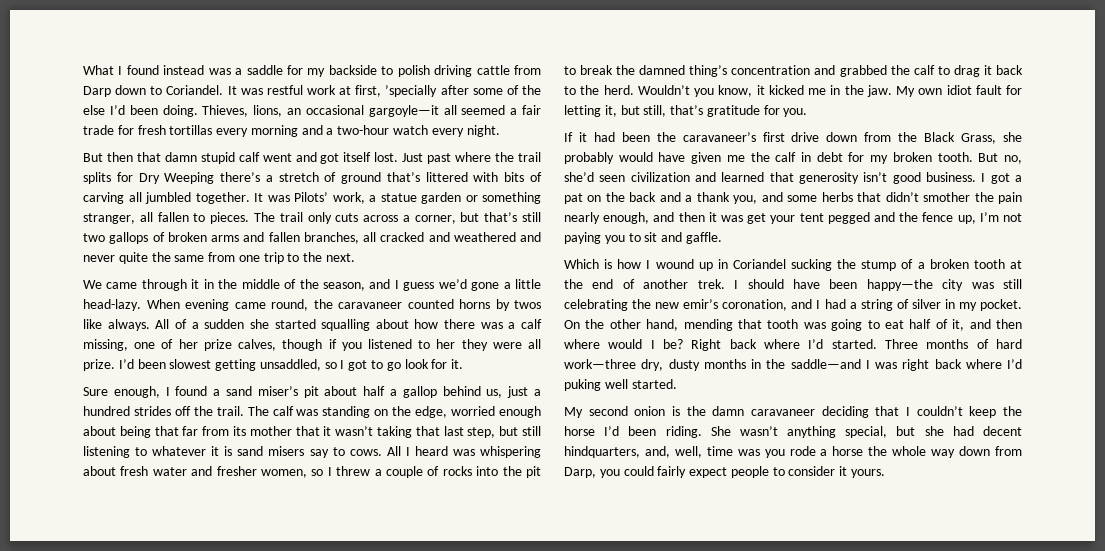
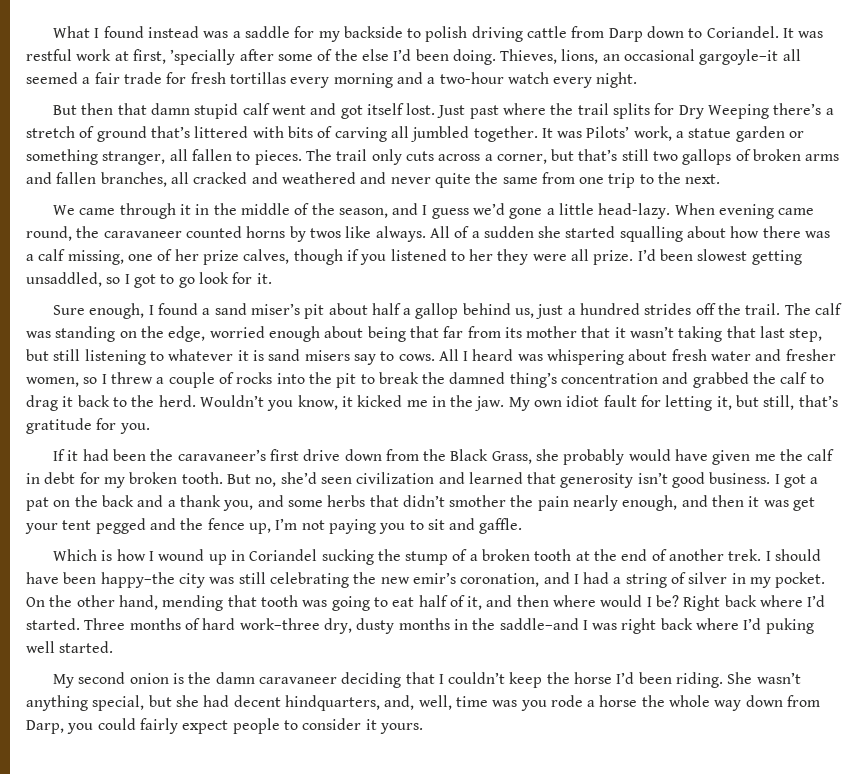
[368,105,439,117] gargoyle—it -> [699,49,779,65] gargoyle–it
[866,279,933,291] happy—the -> [100,572,175,588] happy–the
[564,359,636,369] work—three -> [239,618,320,630] work–three
[790,359,861,369] saddle—and -> [499,618,579,630] saddle–and

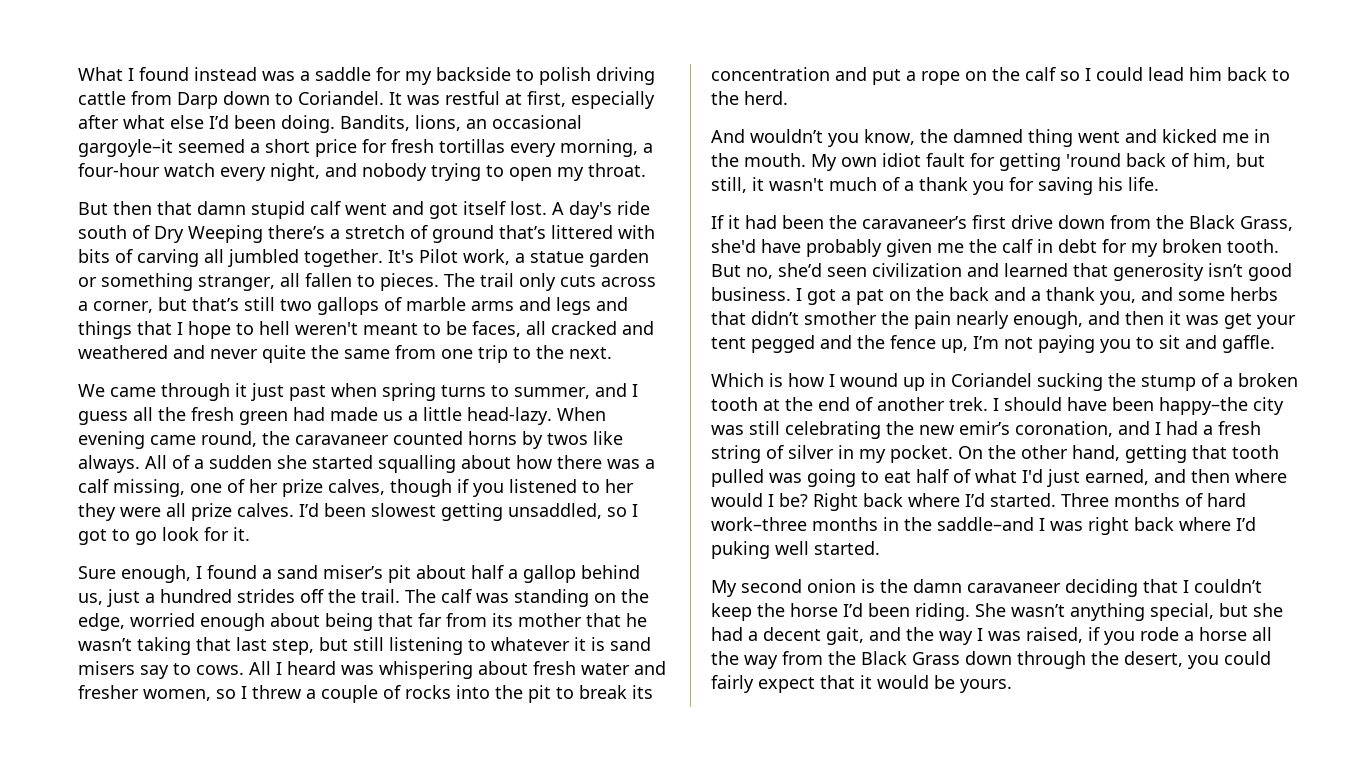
[76,49,112,61] work -> (500, 98) none
[170,49,358,65] ’specially after some of the -> [571,91,655,109] [78,115,165,129] especially after what
[500,49,558,64] Thieves, -> [340,115,410,131] Bandits,
[782,49,801,61] all -> (173, 148) none
[94,72,162,84] fair trade -> [265,139,357,157] short price
[333,72,638,88] morning and a two-hour watch every night. -> [560,139,653,157] [78,163,646,181] morning, a four-hour watch every night, and nobody trying to open my throat.
[437,103,675,119] Just past where the trail splits for -> [552,201,650,219] [78,225,150,239] A day's ride south of
[541,126,630,138] It was Pilots’ -> [388,249,458,263] It's Pilot
[753,149,802,161] broken -> [406,297,466,311] marble
[56,172,167,187] fallen branches, -> [556,297,628,315] [78,321,521,339] legs and things that I hope to hell weren't meant to be faces,
[195,203,543,219] in the middle of the season, and I guess we’d gone -> [251,383,638,401] [78,407,403,425] just past when spring turns to summer, and I guess all the fresh green had made us
[593,250,634,265] prize. -> [191,503,294,521] prize calves.
[614,327,626,338] it -> [626,613,647,627] he
[422,372,824,388] [26,395,353,411] the damned thing’s concentration and grabbed the calf to drag it back to the herd. Wouldn’t you know, it -> [632,685,653,699] [711,67,1290,85] [711,91,788,105] [711,129,1157,147] its concentration and put a rope on the calf so I could lead him back to the herd. // And wouldn’t you know, the damned thing went and
[475,396,505,411] jaw. -> [744,153,806,167] mouth.
[665,395,838,411] [26,418,150,434] letting it, but still, that’s gratitude for you. -> [999,153,1265,171] [711,177,1159,195] getting 'round back of him, but still, it wasn't much of a thank you for saving his life.
[536,449,709,465] she probably would have -> [711,239,882,257] she'd have probably
(622, 580) none -> [1218,421,1261,435] fresh
[162,595,224,611] mending -> [1125,445,1187,463] getting
(298, 601) none -> [711,469,764,487] pulled
[467,596,483,610] it, -> [975,469,1149,487] what I'd just earned,
[323,618,395,634] dry, dusty -> (807, 524) none
[233,695,821,711] [26,718,377,734] decent hindquarters, and, well, time was you rode a horse the whole way down from Darp, you could fairly expect people to consider it -> [748,627,1272,645] [711,651,1271,669] [711,675,955,693] a decent gait, and the way I was raised, if you rode a horse all the way from the Black Grass down through the desert, you could fairly expect that it would be

